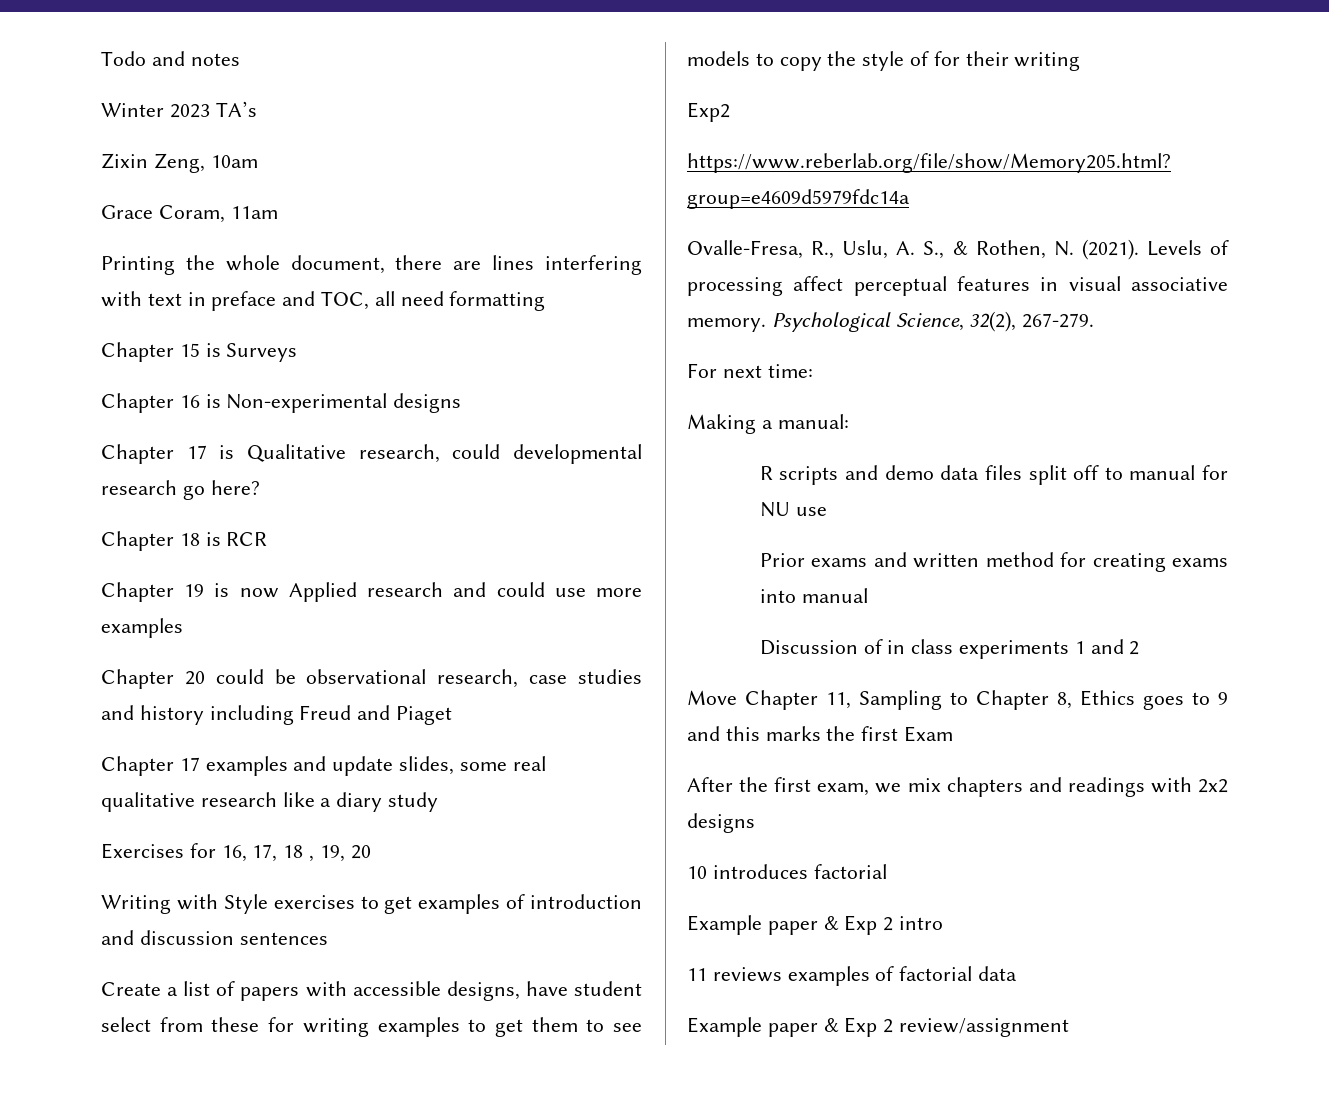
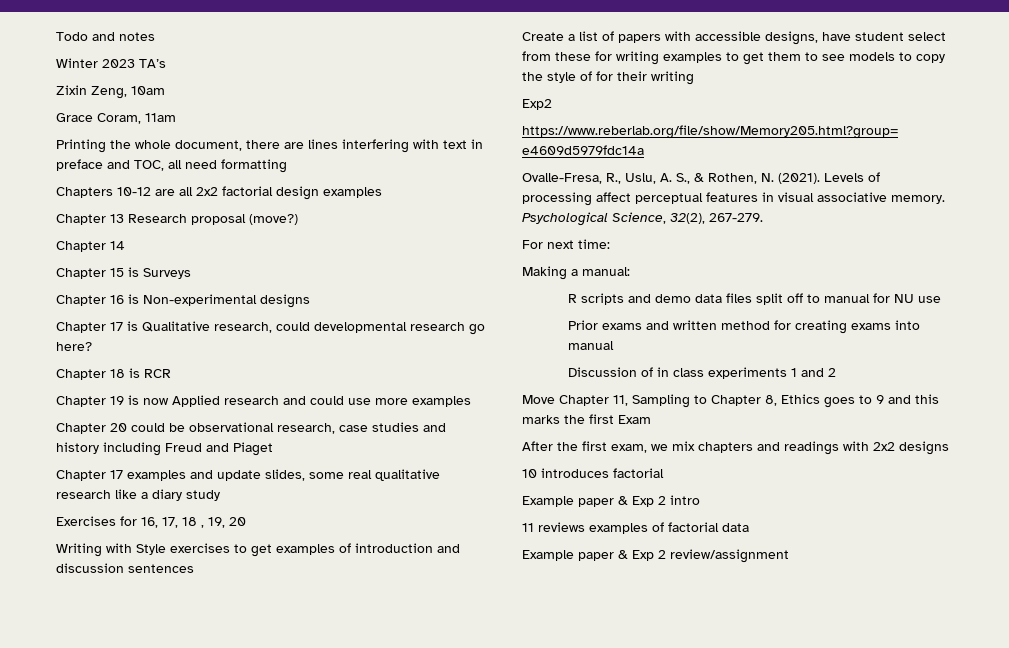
(546, 301) none -> [56,186,382,200] [56,214,298,225] [56,241,125,252] // Chapters 10-12 are all 2x2 factorial design examples // Chapter 13 Research proposal (move?) // Chapter 14

